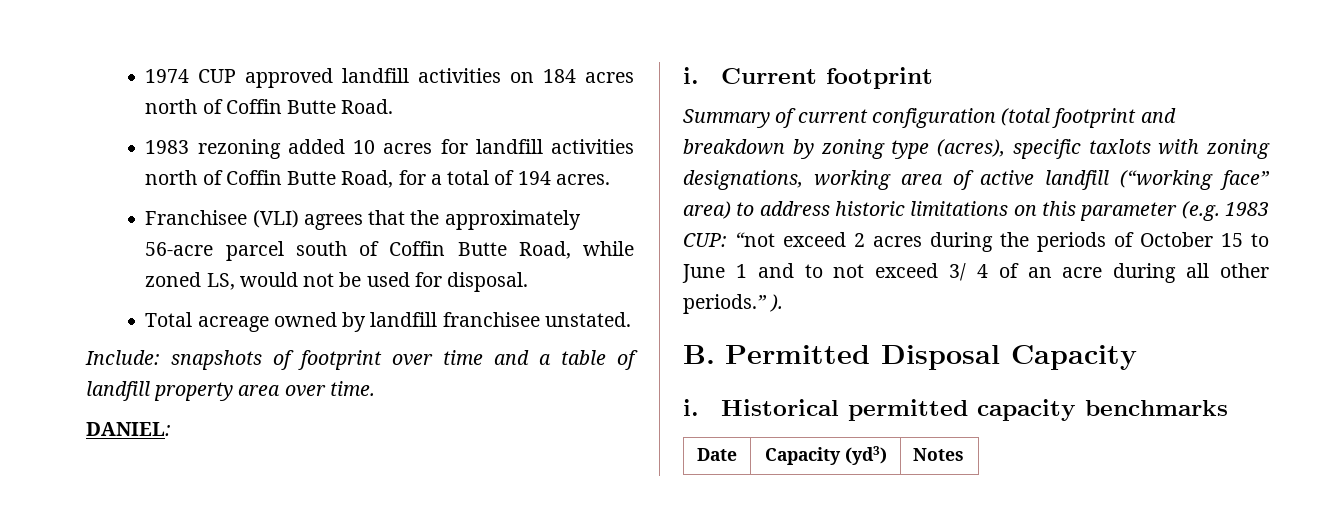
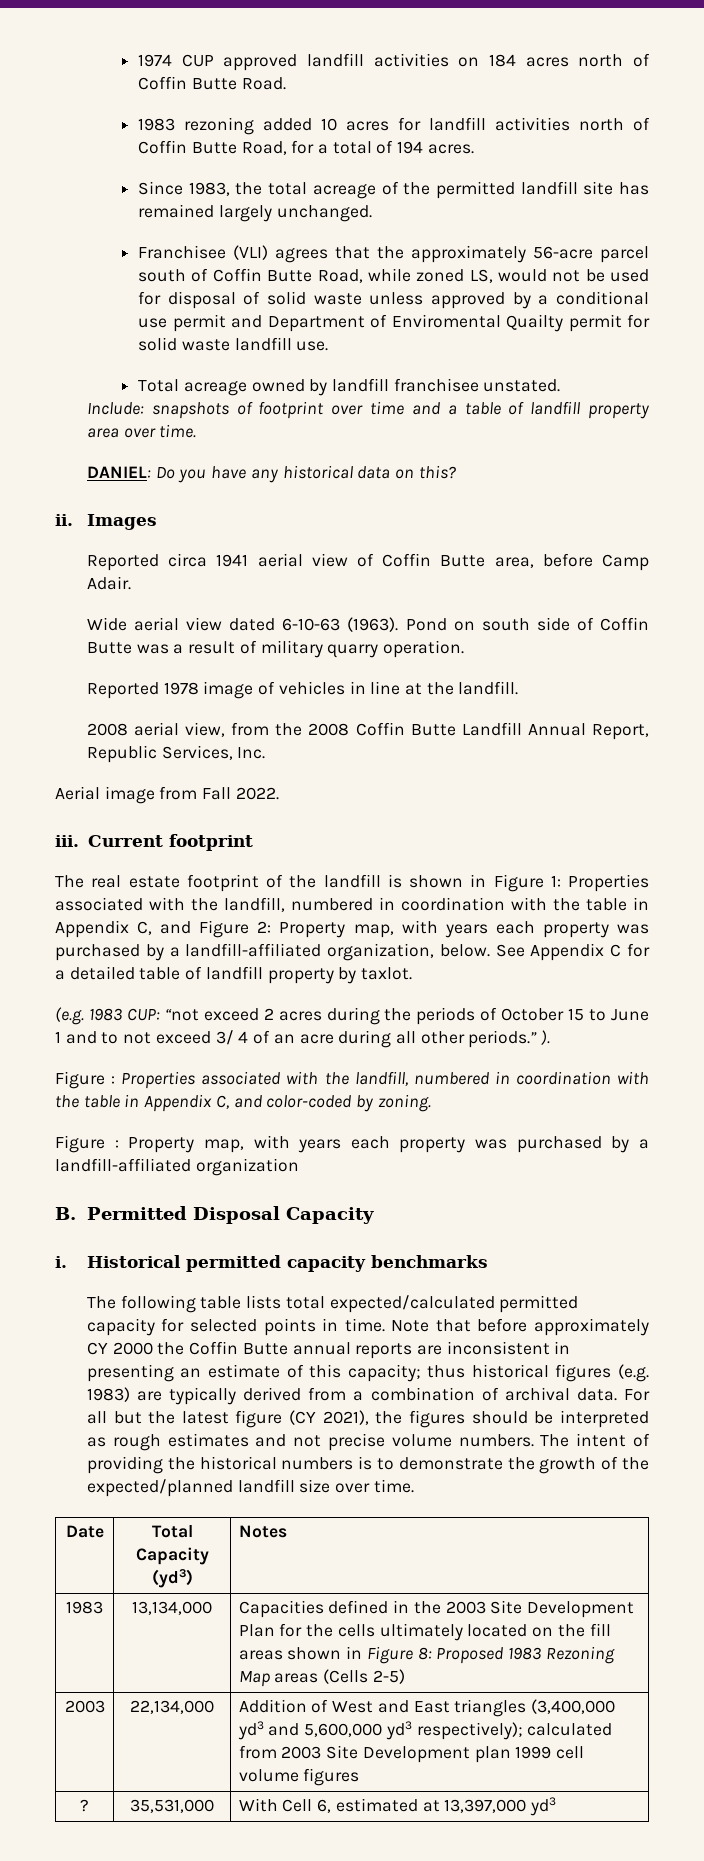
(611, 179) none -> [138,181,649,199] [138,204,372,222] // Since 1983, the total acreage of the permitted landfill site has remained largely unchanged.
[447,272,529,292] disposal. -> [167,291,649,309] [138,314,650,332] [138,337,329,351] disposal of solid waste unless approved by a conditional use permit and Department of Enviromental Quailty permit for solid waste landfill use.
[683,67,933,89] [683,108,1176,128] [683,139,1270,159] [683,170,1270,190] [683,201,1178,221] // i. Current footprint // Summary of current configuration (total footprint and breakdown by zoning type (acres), specific taxlots with zoning designations, working area of active landfill (“working face” area) to address historic limitations on this parameter -> [155,465,457,483] [55,514,157,530] [86,553,650,571] [86,576,131,590] [86,617,649,632] [86,640,464,658] [86,681,519,699] [86,722,649,740] [86,745,266,763] [55,786,279,804] [55,834,253,851] [55,874,649,892] [55,897,649,912] [55,920,649,938] [55,943,651,961] [55,966,413,984] Do you have any historical data on this? // ii. Images // Reported circa 1941 aerial view of Coffin Butte area, before Camp Adair. // Wide aerial view dated 6-10-63 (1963). Pond on south side of Coffin Butte was a result of military quarry operation. // Reported 1978 image of vehicles in line at the landfill. // 2008 aerial view, from the 2008 Coffin Butte Landfill Annual Report, Republic Services, Inc. // Aerial image from Fall 2022. // iii. Current footprint // The real estate footprint of the landfill is shown in Figure 1: Properties associated with the landfill, numbered in coordination with the table in Appendix C, and Figure 2: Property map, with years each property was purchased by a landfill-affiliated organization, below. See Appendix C for a detailed table of landfill property by taxlot. //
(784, 303) none -> [55,1071,650,1089] [55,1094,431,1112] [55,1135,649,1153] [55,1158,299,1176] // Figure : Properties associated with the landfill, numbered in coordination with the table in Appendix C, and color-coded by zoning. // Figure : Property map, with years each property was purchased by a landfill-affiliated organization
(1228, 408) none -> [86,1295,579,1313] [86,1318,649,1336] [86,1341,571,1359] [86,1364,649,1382] [86,1387,650,1405] [86,1410,649,1428] [86,1433,650,1451] [86,1456,649,1474] [86,1479,414,1497] // The following table lists total expected/calculated permitted capacity for selected points in time. Note that before approximately CY 2000 the Coffin Butte annual reports are inconsistent in presenting an estimate of this capacity; thus historical figures (e.g. 1983) are typically derived from a combination of archival data. For all but the latest figure (CY 2021), the figures should be interpreted as rough estimates and not precise volume numbers. The intent of providing the historical numbers is to demonstrate the growth of the expected/planned landfill size over time.
(737, 454) none -> [151,1525,193,1538] Total
(965, 454) none -> [66,1601,103,1614] [132,1601,212,1615] [238,1600,635,1618] [238,1623,611,1641] [238,1646,615,1664] [238,1669,405,1687] [64,1700,105,1713] [130,1700,214,1714] [238,1699,616,1717] [237,1721,613,1740] [238,1745,585,1763] [238,1768,360,1786] [80,1799,89,1812] [130,1799,214,1813] [238,1797,557,1816] // 1983 | 13,134,000 | Capacities defined in the 2003 Site Development Plan for the cells ultimately located on the fill areas shown in Figure 8: Proposed 1983 Rezoning Map areas (Cells 2-5) // 2003 | 22,134,000 | Addition of West and East triangles (3,400,000 yd3 and 5,600,000 yd3 respectively); calculated from 2003 Site Development plan 1999 cell volume figures // ? | 35,531,000 | With Cell 6, estimated at 13,397,000 yd3

